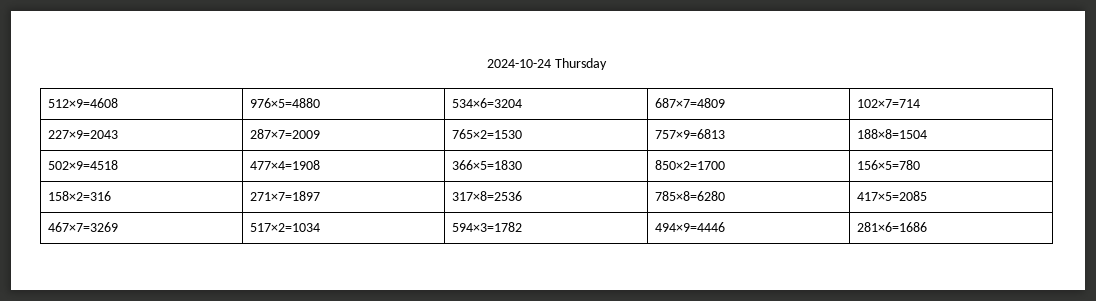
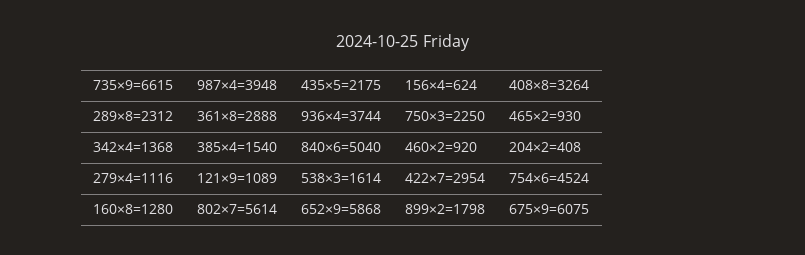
[487,58,607,70] [47,98,118,108] [249,98,320,108] [451,98,522,108] [654,98,725,108] [856,99,920,108] [47,130,118,139] [249,129,320,139] [451,129,522,139] [654,129,725,139] [856,129,927,139] [47,160,118,170] [249,160,320,170] [451,160,522,170] [654,160,725,170] [856,160,920,170] [47,191,111,201] [249,191,320,201] [451,191,522,201] [654,191,725,201] [856,191,927,201] [47,222,118,232] [249,223,320,232] [451,222,522,232] [654,222,725,232] [856,222,927,232] 2024-10-24 Thursday // 512×9=4608 | 976×5=4880 | 534×6=3204 | 687×7=4809 | 102×7=714 // 227×9=2043 | 287×7=2009 | 765×2=1530 | 757×9=6813 | 188×8=1504 // 502×9=4518 | 477×4=1908 | 366×5=1830 | 850×2=1700 | 156×5=780 // 158×2=316 | 271×7=1897 | 317×8=2536 | 785×8=6280 | 417×5=2085 // 467×7=3269 | 517×2=1034 | 594×3=1782 | 494×9=4446 | 281×6=1686 -> [336,34,470,51] [92,80,173,90] [196,80,277,90] [300,80,381,90] [404,80,477,90] [508,80,589,90] [92,111,173,121] [196,111,277,121] [300,111,381,121] [404,111,485,121] [508,111,581,121] [92,142,173,152] [196,142,277,152] [300,142,381,152] [404,142,477,152] [508,142,581,152] [92,173,173,183] [196,173,277,183] [300,173,381,183] [404,173,485,183] [508,173,589,183] [92,204,173,214] [196,204,277,214] [300,204,381,214] [404,204,485,214] [508,204,589,214] 2024-10-25 Friday // 735×9=6615 | 987×4=3948 | 435×5=2175 | 156×4=624 | 408×8=3264 // 289×8=2312 | 361×8=2888 | 936×4=3744 | 750×3=2250 | 465×2=930 // 342×4=1368 | 385×4=1540 | 840×6=5040 | 460×2=920 | 204×2=408 // 279×4=1116 | 121×9=1089 | 538×3=1614 | 422×7=2954 | 754×6=4524 // 160×8=1280 | 802×7=5614 | 652×9=5868 | 899×2=1798 | 675×9=6075

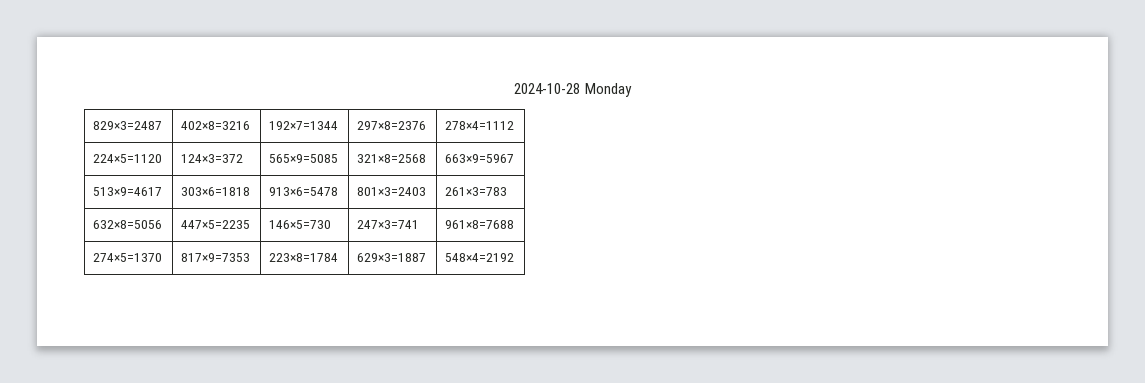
[336,34,470,51] [92,80,173,90] [196,80,277,90] [300,80,381,90] [404,80,477,90] [508,80,589,90] [92,111,173,121] [196,111,277,121] [300,111,381,121] [404,111,485,121] [508,111,581,121] [92,142,173,152] [196,142,277,152] [300,142,381,152] [404,142,477,152] [508,142,581,152] [92,173,173,183] [196,173,277,183] [300,173,381,183] [404,173,485,183] [508,173,589,183] [92,204,173,214] [196,204,277,214] [300,204,381,214] [404,204,485,214] [508,204,589,214] 2024-10-25 Friday // 735×9=6615 | 987×4=3948 | 435×5=2175 | 156×4=624 | 408×8=3264 // 289×8=2312 | 361×8=2888 | 936×4=3744 | 750×3=2250 | 465×2=930 // 342×4=1368 | 385×4=1540 | 840×6=5040 | 460×2=920 | 204×2=408 // 279×4=1116 | 121×9=1089 | 538×3=1614 | 422×7=2954 | 754×6=4524 // 160×8=1280 | 802×7=5614 | 652×9=5868 | 899×2=1798 | 675×9=6075 -> [514,83,632,97] [93,121,163,130] [181,121,251,130] [269,121,339,130] [357,121,427,130] [445,121,515,130] [93,154,163,163] [181,154,244,163] [269,154,339,163] [357,154,427,163] [445,154,515,163] [93,187,163,196] [181,187,251,196] [269,187,339,196] [357,187,427,196] [445,187,508,196] [93,220,163,229] [181,220,251,229] [269,220,332,229] [357,220,420,229] [445,220,515,229] [93,253,163,262] [181,253,251,262] [269,253,339,262] [357,253,427,262] [445,253,515,262] 2024-10-28 Monday // 829×3=2487 | 402×8=3216 | 192×7=1344 | 297×8=2376 | 278×4=1112 // 224×5=1120 | 124×3=372 | 565×9=5085 | 321×8=2568 | 663×9=5967 // 513×9=4617 | 303×6=1818 | 913×6=5478 | 801×3=2403 | 261×3=783 // 632×8=5056 | 447×5=2235 | 146×5=730 | 247×3=741 | 961×8=7688 // 274×5=1370 | 817×9=7353 | 223×8=1784 | 629×3=1887 | 548×4=2192

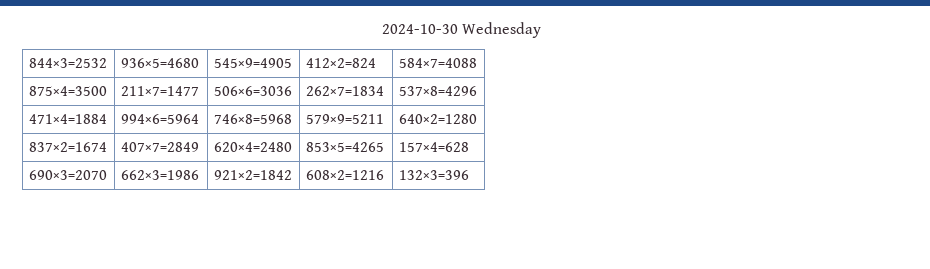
[514,83,632,97] [93,121,163,130] [181,121,251,130] [269,121,339,130] [357,121,427,130] [445,121,515,130] [93,154,163,163] [181,154,244,163] [269,154,339,163] [357,154,427,163] [445,154,515,163] [93,187,163,196] [181,187,251,196] [269,187,339,196] [357,187,427,196] [445,187,508,196] [93,220,163,229] [181,220,251,229] [269,220,332,229] [357,220,420,229] [445,220,515,229] [93,253,163,262] [181,253,251,262] [269,253,339,262] [357,253,427,262] [445,253,515,262] 2024-10-28 Monday // 829×3=2487 | 402×8=3216 | 192×7=1344 | 297×8=2376 | 278×4=1112 // 224×5=1120 | 124×3=372 | 565×9=5085 | 321×8=2568 | 663×9=5967 // 513×9=4617 | 303×6=1818 | 913×6=5478 | 801×3=2403 | 261×3=783 // 632×8=5056 | 447×5=2235 | 146×5=730 | 247×3=741 | 961×8=7688 // 274×5=1370 | 817×9=7353 | 223×8=1784 | 629×3=1887 | 548×4=2192 -> [381,22,542,38] [28,58,107,68] [120,58,199,68] [213,58,292,68] [305,58,376,68] [398,58,477,68] [28,86,107,96] [120,86,199,96] [213,86,292,96] [305,86,384,96] [398,86,477,96] [28,114,107,124] [120,114,199,124] [213,114,292,124] [305,114,384,124] [398,114,477,124] [28,142,107,152] [120,142,199,152] [213,142,292,152] [305,142,384,152] [398,142,469,152] [28,170,107,180] [120,170,199,180] [213,170,292,180] [305,170,384,180] [398,170,469,180] 2024-10-30 Wednesday // 844×3=2532 | 936×5=4680 | 545×9=4905 | 412×2=824 | 584×7=4088 // 875×4=3500 | 211×7=1477 | 506×6=3036 | 262×7=1834 | 537×8=4296 // 471×4=1884 | 994×6=5964 | 746×8=5968 | 579×9=5211 | 640×2=1280 // 837×2=1674 | 407×7=2849 | 620×4=2480 | 853×5=4265 | 157×4=628 // 690×3=2070 | 662×3=1986 | 921×2=1842 | 608×2=1216 | 132×3=396

